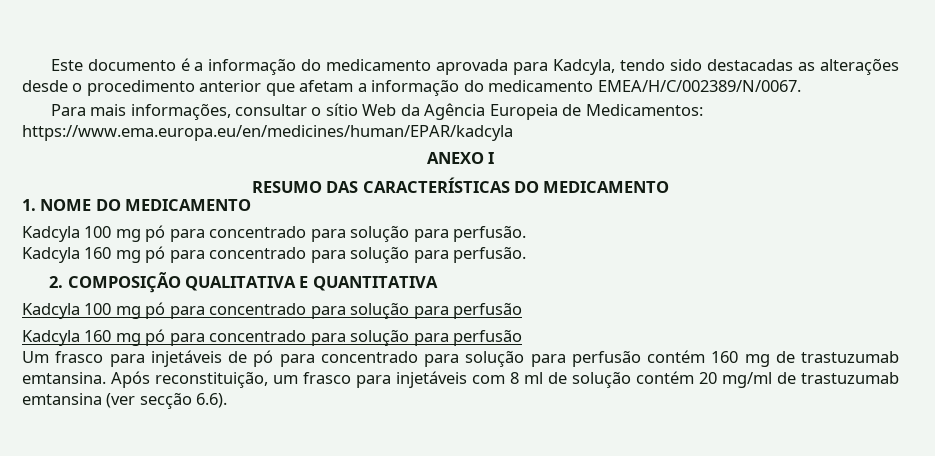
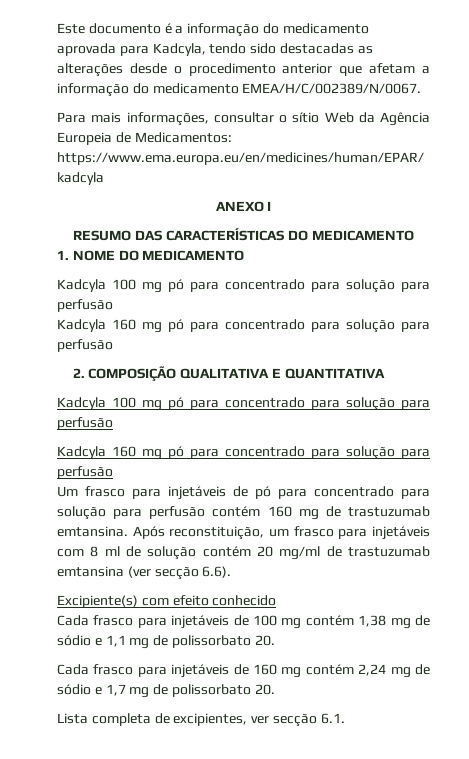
[453,225,527,242] [22,246,527,263] perfusão. // Kadcyla 160 mg pó para concentrado para solução para perfusão. -> [57,299,113,312] [57,319,430,333] [57,339,113,352] perfusão // Kadcyla 160 mg pó para concentrado para solução para perfusão
(228, 400) none -> [57,595,277,608] [57,615,430,629] [57,635,275,649] [57,664,430,678] [57,684,275,698] [57,713,345,727] // Excipiente(s) com efeito conhecido // Cada frasco para injetáveis de 100 mg contém 1,38 mg de sódio e 1,1 mg de polissorbato 20. // Cada frasco para injetáveis de 160 mg contém 2,24 mg de sódio e 1,7 mg de polissorbato 20. // Lista completa de excipientes, ver secção 6.1.

